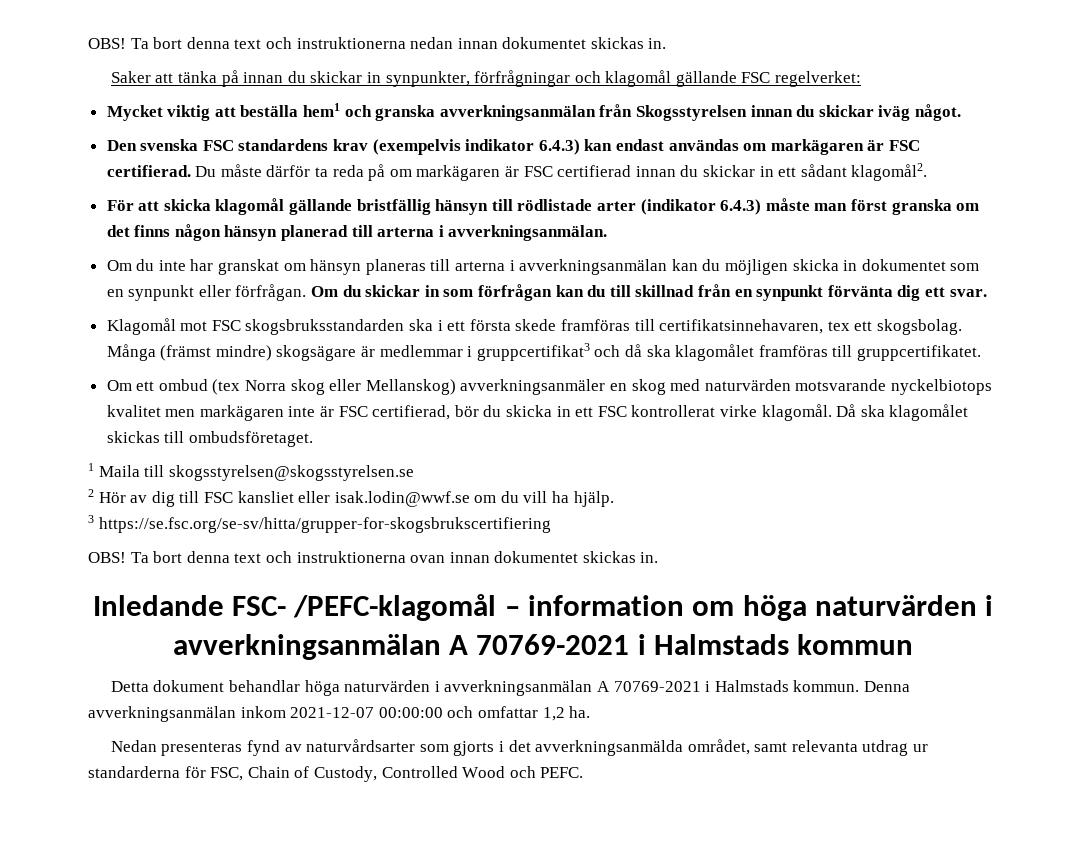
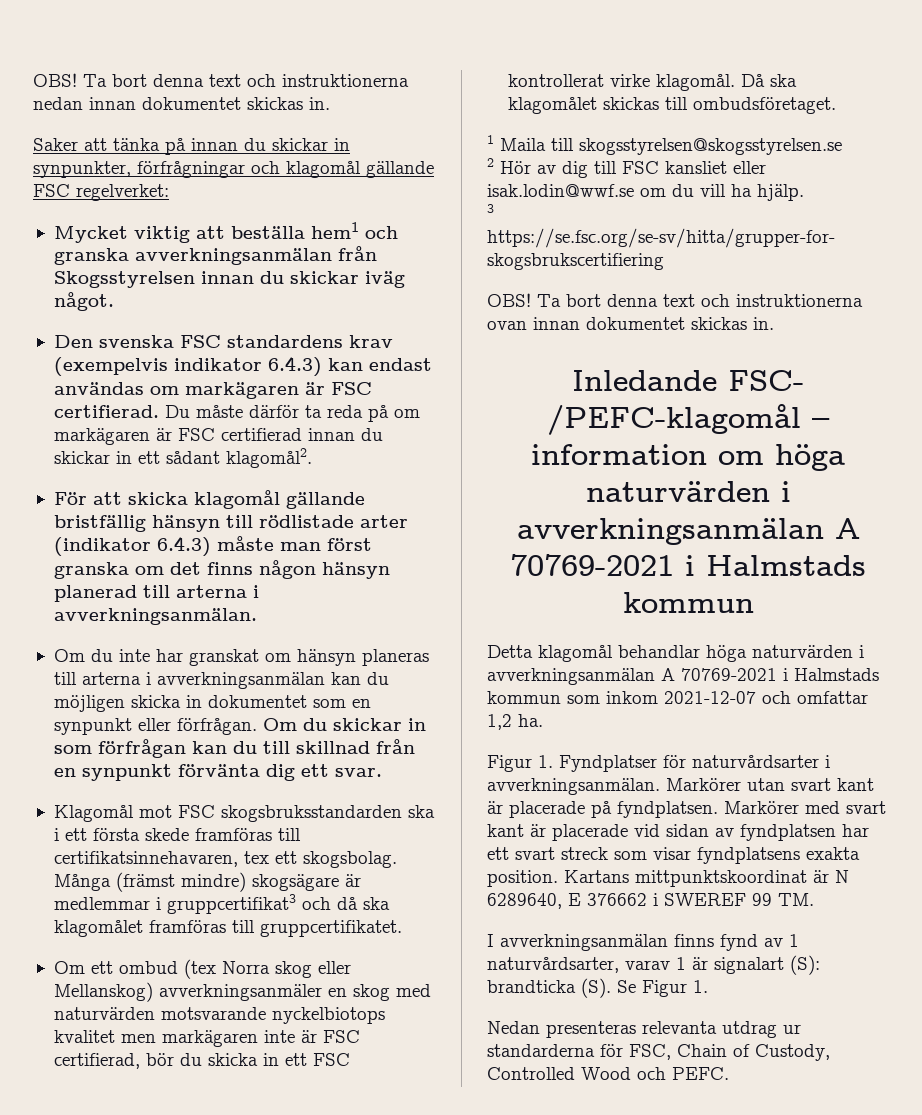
[153,680,225,692] dokument -> [538,645,613,662] klagomål
[793,680,910,692] [88,706,236,722] kommun. Denna avverkningsanmälan -> [487,691,600,704] kommun som
[378,707,443,718] 00:00:00 -> (756, 697) none
[110,739,788,756] Nedan presenteras fynd av naturvårdsarter som gjorts i det avverkningsanmälda området, samt -> [487,755,830,772] [487,778,874,795] [487,801,886,818] [487,824,869,841] [487,847,860,864] [487,870,849,887] [487,893,814,909] [487,934,799,951] [487,955,820,975] [487,978,708,998] [487,1021,636,1038] Figur 1. Fyndplatser för naturvårdsarter i avverkningsanmälan. Markörer utan svart kant är placerade på fyndplatsen. Markörer med svart kant är placerade vid sidan av fyndplatsen har ett svart streck som visar fyndplatsens exakta position. Kartans mittpunktskoordinat är N 6289640, E 376662 i SWEREF 99 TM. // I avverkningsanmälan finns fynd av 1 naturvårdsarter, varav 1 är signalart (S): brandticka (S). Se Figur 1. // Nedan presenteras

